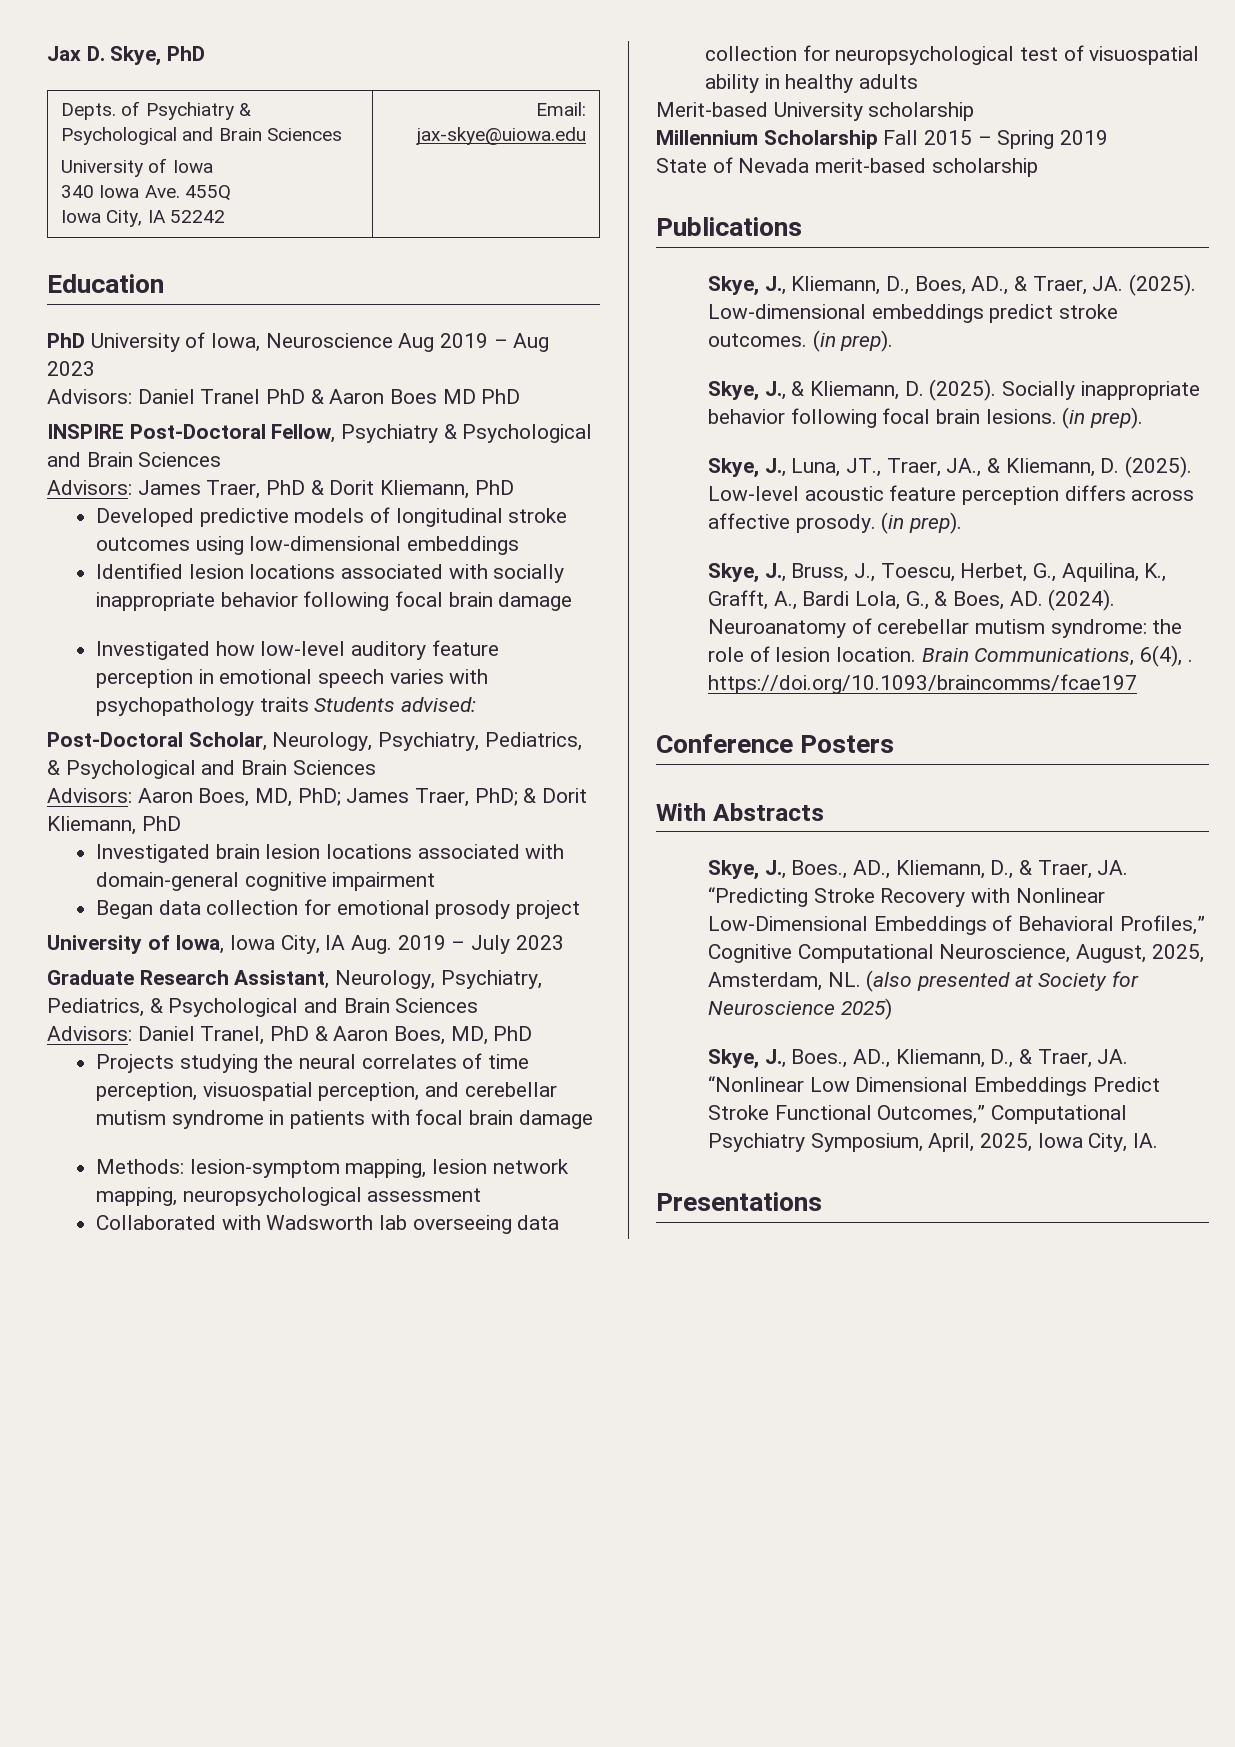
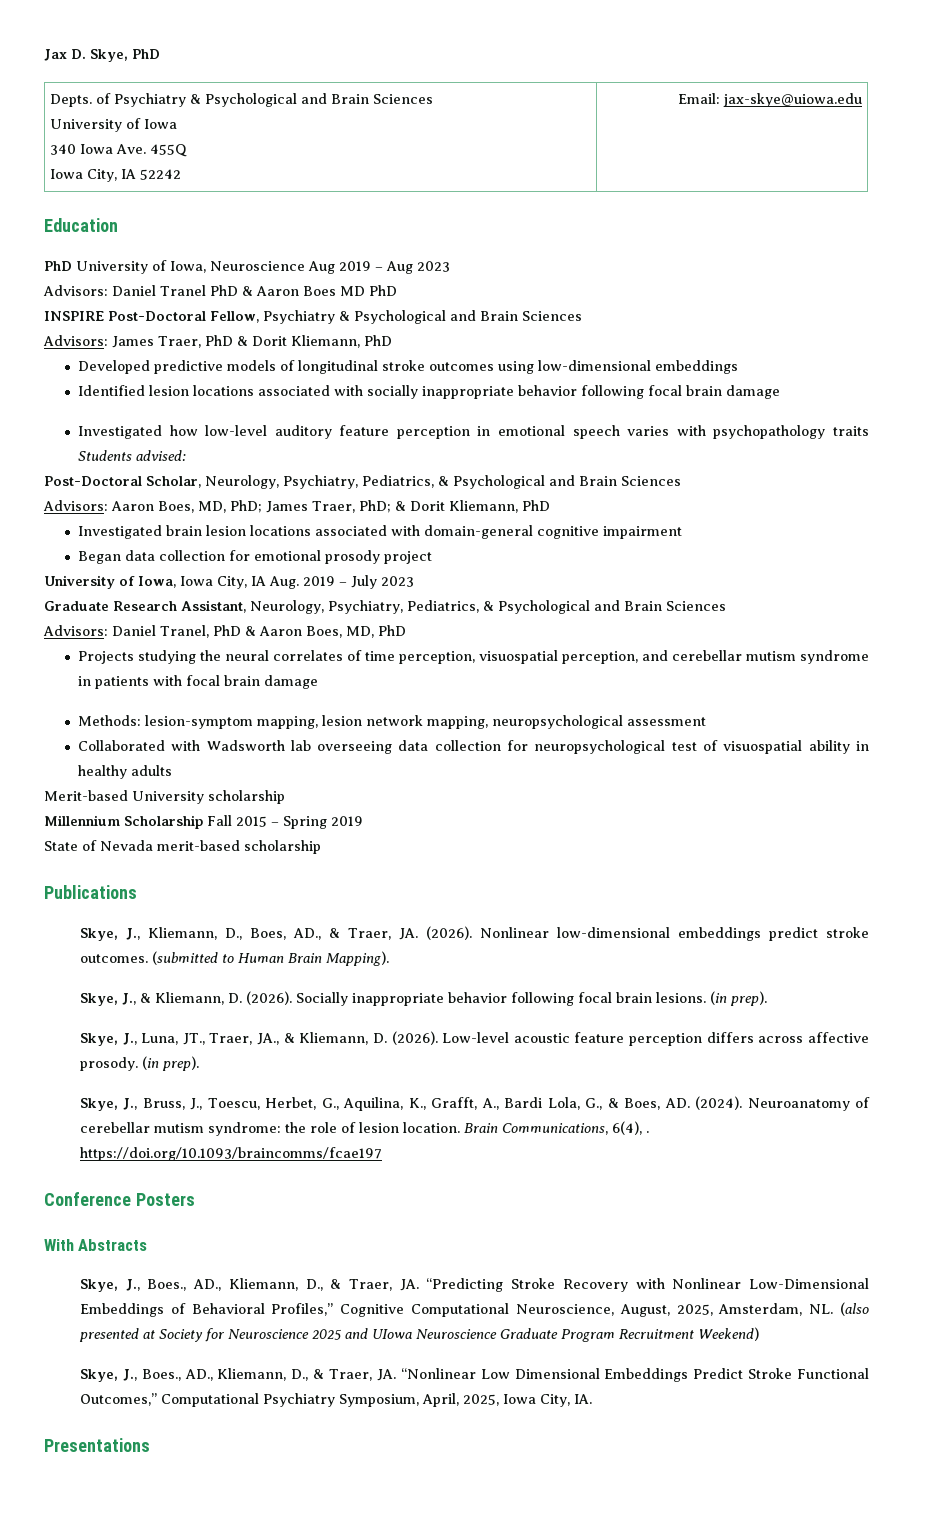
[1128,274,1196,296] [707,304,866,319] (2025). Low-dimensional -> [425,926,670,940] (2026). Nonlinear low-dimensional
[812,330,894,352] (in prep). -> [151,951,389,966] (submitted to Human Brain Mapping).
[929,379,997,401] (2025). -> [245,991,292,1005] (2026).
[1124,456,1192,478] (2025). -> [391,1031,438,1045] (2026).
[840,998,892,1020] 2025) -> [311,1327,759,1342] 2025 and UIowa Neuroscience Graduate Program Recruitment Weekend)

